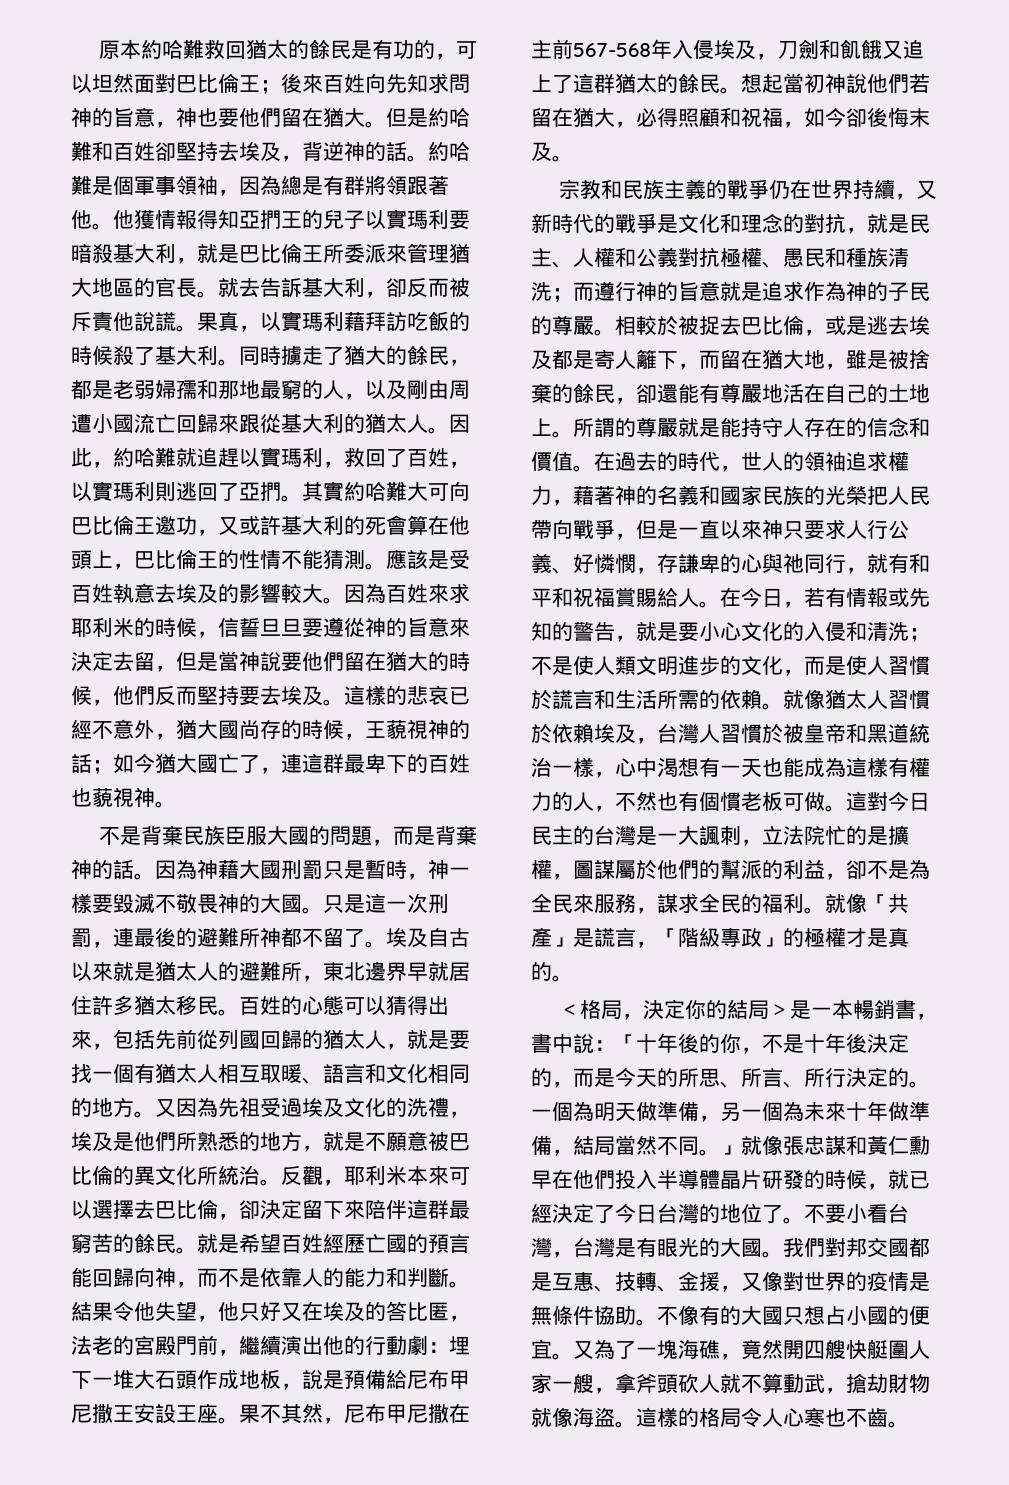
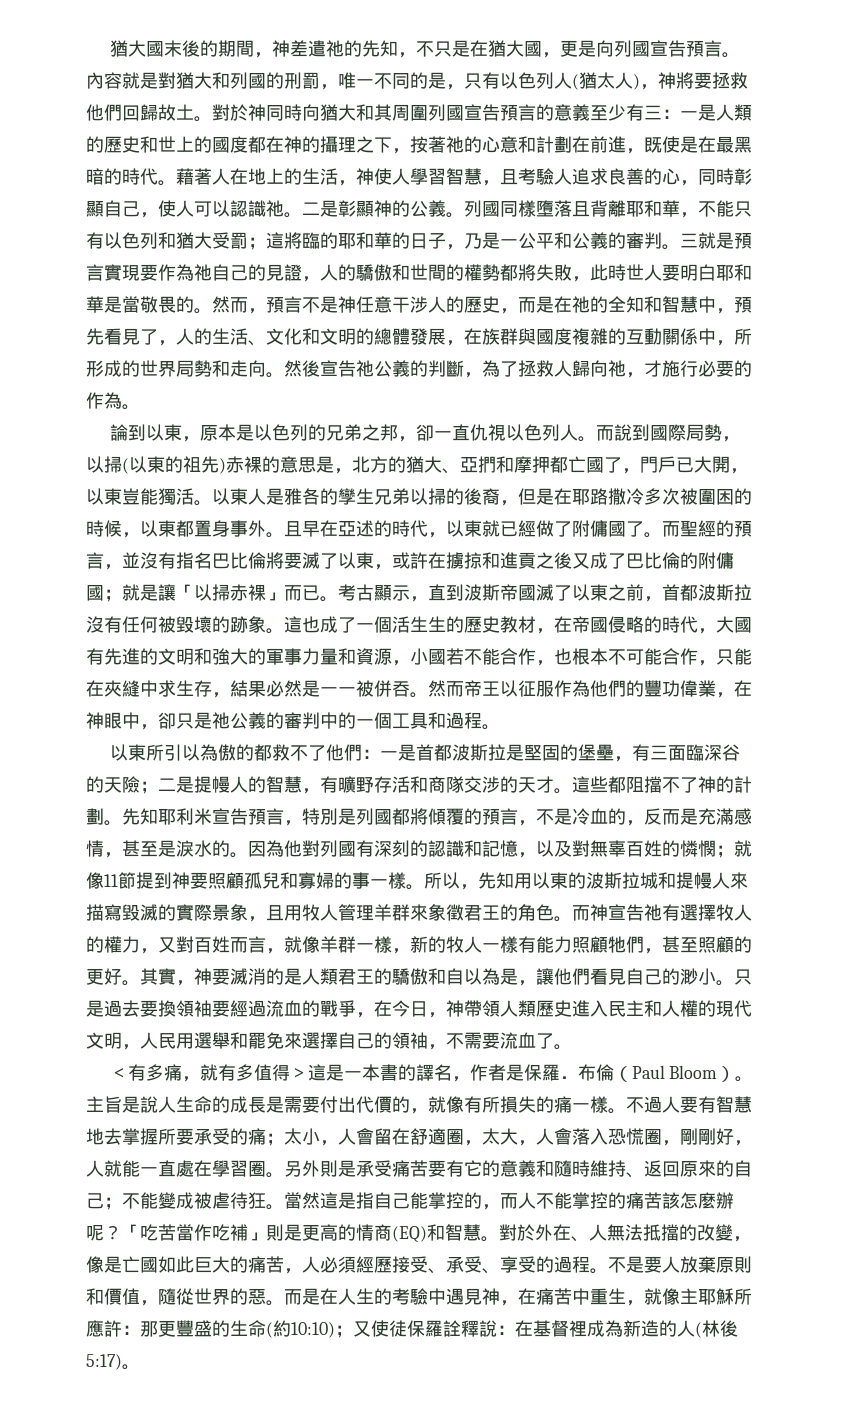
[99,39,478,60] [71,73,470,94] [71,107,470,128] [71,141,470,162] [71,175,449,196] [71,209,470,230] [71,243,470,264] [71,277,470,298] [71,311,470,332] [71,345,470,366] [71,379,470,400] [71,413,470,434] [71,447,470,468] [71,481,470,502] [71,515,470,536] [71,549,470,570] [71,583,470,604] [71,617,470,638] [71,651,470,672] [71,685,470,706] [71,719,470,740] [71,753,470,774] [71,787,176,808] [99,825,478,846] [71,859,470,880] [71,893,449,914] [71,927,470,948] [71,961,470,982] [71,995,449,1016] [71,1029,470,1050] [71,1063,470,1084] [71,1097,470,1118] [71,1131,470,1152] [71,1165,470,1186] [71,1199,470,1220] [71,1233,470,1254] [71,1267,470,1288] [71,1301,470,1322] [71,1335,470,1356] [71,1369,470,1390] [71,1403,470,1424] [531,39,924,60] [531,73,930,94] [531,107,930,128] [531,142,573,162] [559,179,938,200] [531,213,930,234] [531,247,909,268] [531,281,930,302] [531,315,930,336] [531,349,930,370] [531,383,930,404] [531,417,930,438] [531,451,909,472] [531,485,930,506] [531,519,909,540] [531,553,930,574] [531,587,930,608] [531,621,930,642] [531,655,930,676] [531,689,930,710] [531,723,930,744] [531,757,930,778] [531,791,930,812] [531,825,909,846] [531,859,930,880] [531,893,909,914] [531,927,909,948] [531,962,573,982] [559,999,938,1020] [531,1033,909,1054] [531,1067,930,1088] [531,1101,930,1122] [531,1135,930,1156] [531,1169,930,1190] [531,1203,909,1224] [531,1237,930,1258] [531,1271,930,1292] [531,1305,930,1326] [531,1339,930,1360] [531,1373,930,1394] [531,1407,888,1428] 原本約哈難救回猶太的餘民是有功的，可以坦然面對巴比倫王；後來百姓向先知求問神的旨意，神也要他們留在猶大。但是約哈難和百姓卻堅持去埃及，背逆神的話。約哈難是個軍事領袖，因為總是有群將領跟著他。他獲情報得知亞捫王的兒子以實瑪利要暗殺基大利，就是巴比倫王所委派來管理猶大地區的官長。就去告訴基大利，卻反而被斥責他說謊。果真，以實瑪利藉拜訪吃飯的時候殺了基大利。同時擄走了猶大的餘民，都是老弱婦孺和那地最窮的人，以及剛由周遭小國流亡回歸來跟從基大利的猶太人。因此，約哈難就追趕以實瑪利，救回了百姓，以實瑪利則逃回了亞捫。其實約哈難大可向巴比倫王邀功，又或許基大利的死會算在他頭上，巴比倫王的性情不能猜測。應該是受百姓執意去埃及的影響較大。因為百姓來求耶利米的時候，信誓旦旦要遵從神的旨意來決定去留，但是當神說要他們留在猶大的時候，他們反而堅持要去埃及。這樣的悲哀已經不意外，猶大國尚存的時候，王藐視神的話；如今猶大國亡了，連這群最卑下的百姓也藐視神。 // 不是背棄民族臣服大國的問題，而是背棄神的話。因為神藉大國刑罰只是暫時，神一樣要毀滅不敬畏神的大國。只是這一次刑罰，連最後的避難所神都不留了。埃及自古以來就是猶太人的避難所，東北邊界早就居住許多猶太移民。百姓的心態可以猜得出來，包括先前從列國回歸的猶太人，就是要找一個有猶太人相互取暖、語言和文化相同的地方。又因為先祖受過埃及文化的洗禮，埃及是他們所熟悉的地方，就是不願意被巴比倫的異文化所統治。反觀，耶利米本來可以選擇去巴比倫，卻決定留下來陪伴這群最窮苦的餘民。就是希望百姓經歷亡國的預言能回歸向神，而不是依靠人的能力和判斷。結果令他失望，他只好又在埃及的答比匿，法老的宮殿門前，繼續演出他的行動劇：埋下一堆大石頭作成地板，說是預備給尼布甲尼撒王安設王座。果不其然，尼布甲尼撒在主前567-568年入侵埃及，刀劍和飢餓又追上了這群猶太的餘民。想起當初神說他們若留在猶大，必得照顧和祝福，如今卻後悔末及。 // 宗教和民族主義的戰爭仍在世界持續，又新時代的戰爭是文化和理念的對抗，就是民主、人權和公義對抗極權、愚民和種族清洗；而遵行神的旨意就是追求作為神的子民的尊嚴。相較於被捉去巴比倫，或是逃去埃及都是寄人籬下，而留在猶大地，雖是被捨棄的餘民，卻還能有尊嚴地活在自己的土地上。所謂的尊嚴就是能持守人存在的信念和價值。在過去的時代，世人的領袖追求權力，藉著神的名義和國家民族的光榮把人民帶向戰爭，但是一直以來神只要求人行公義、好憐憫，存謙卑的心與祂同行，就有和平和祝福賞賜給人。在今日，若有情報或先知的警告，就是要小心文化的入侵和清洗；不是使人類文明進步的文化，而是使人習慣於謊言和生活所需的依賴。就像猶太人習慣於依賴埃及，台灣人習慣於被皇帝和黑道統治一樣，心中渴想有一天也能成為這樣有權力的人，不然也有個慣老板可做。這對今日民主的台灣是一大諷刺，立法院忙的是擴權，圖謀屬於他們的幫派的利益，卻不是為全民來服務，謀求全民的福利。就像「共產」是謊言，「階級專政」的極權才是真的。 // ＜格局，決定你的結局＞是一本暢銷書，書中說：「十年後的你，不是十年後決定的，而是今天的所思、所言、所行決定的。一個為明天做準備，另一個為未來十年做準備，結局當然不同。」就像張忠謀和黃仁勳早在他們投入半導體晶片研發的時候，就已經決定了今日台灣的地位了。不要小看台灣，台灣是有眼光的大國。我們對邦交國都是互惠、技轉、金援，又像對世界的疫情是無條件協助。不像有的大國只想占小國的便宜。又為了一塊海礁，竟然開四艘快艇圍人家一艘，拿斧頭砍人就不算動武，搶劫財物就像海盜。這樣的格局令人心寒也不齒 -> [109,40,740,58] [86,72,748,90] [86,104,752,122] [86,136,752,154] [86,168,752,186] [86,200,752,218] [86,232,752,250] [86,264,752,282] [86,296,752,314] [86,328,752,346] [86,360,752,378] [86,392,140,410] [109,424,740,442] [86,456,748,474] [86,488,752,506] [86,520,752,538] [86,552,734,570] [86,584,752,602] [86,616,752,634] [86,648,752,666] [86,680,752,698] [86,712,500,730] [109,744,740,762] [86,776,752,794] [86,808,752,826] [86,840,752,858] [86,872,748,890] [86,904,752,922] [86,936,752,954] [86,968,752,986] [86,1000,752,1018] [86,1032,572,1050] [109,1064,754,1082] [86,1096,752,1114] [86,1128,752,1146] [86,1160,752,1178] [86,1192,734,1210] [86,1224,751,1243] [86,1256,752,1274] [86,1288,752,1306] [86,1320,738,1338] [86,1354,122,1370] 猶大國末後的期間，神差遣祂的先知，不只是在猶大國，更是向列國宣告預言。內容就是對猶大和列國的刑罰，唯一不同的是，只有以色列人(猶太人)，神將要拯救他們回歸故土。對於神同時向猶大和其周圍列國宣告預言的意義至少有三：一是人類的歷史和世上的國度都在神的攝理之下，按著祂的心意和計劃在前進，既使是在最黑暗的時代。藉著人在地上的生活，神使人學習智慧，且考驗人追求良善的心，同時彰顯自己，使人可以認識祂。二是彰顯神的公義。列國同樣墮落且背離耶和華，不能只有以色列和猶大受罰；這將臨的耶和華的日子，乃是一公平和公義的審判。三就是預言實現要作為祂自己的見證，人的驕傲和世間的權勢都將失敗，此時世人要明白耶和華是當敬畏的。然而，預言不是神任意干涉人的歷史，而是在祂的全知和智慧中，預先看見了，人的生活、文化和文明的總體發展，在族群與國度複雜的互動關係中，所形成的世界局勢和走向。然後宣告祂公義的判斷，為了拯救人歸向祂，才施行必要的作為。 // 論到以東，原本是以色列的兄弟之邦，卻一直仇視以色列人。而說到國際局勢，以掃(以東的祖先)赤裸的意思是，北方的猶大、亞捫和摩押都亡國了，門戶已大開，以東豈能獨活。以東人是雅各的孿生兄弟以掃的後裔，但是在耶路撒冷多次被圍困的時候，以東都置身事外。且早在亞述的時代，以東就已經做了附傭國了。而聖經的預言，並沒有指名巴比倫將要滅了以東，或許在擄掠和進貢之後又成了巴比倫的附傭國；就是讓「以掃赤裸」而已。考古顯示，直到波斯帝國滅了以東之前，首都波斯拉沒有任何被毀壞的跡象。這也成了一個活生生的歷史教材，在帝國侵略的時代，大國有先進的文明和強大的軍事力量和資源，小國若不能合作，也根本不可能合作，只能在夾縫中求生存，結果必然是一一被併吞。然而帝王以征服作為他們的豐功偉業，在神眼中，卻只是祂公義的審判中的一個工具和過程。 // 以東所引以為傲的都救不了他們：一是首都波斯拉是堅固的堡壘，有三面臨深谷的天險；二是提幔人的智慧，有曠野存活和商隊交涉的天才。這些都阻擋不了神的計劃。先知耶利米宣告預言，特別是列國都將傾覆的預言，不是冷血的，反而是充滿感情，甚至是淚水的。因為他對列國有深刻的認識和記憶，以及對無辜百姓的憐憫；就像11節提到神要照顧孤兒和寡婦的事一樣。所以，先知用以東的波斯拉城和提幔人來描寫毀滅的實際景象，且用牧人管理羊群來象徵君王的角色。而神宣告祂有選擇牧人的權力，又對百姓而言，就像羊群一樣，新的牧人一樣有能力照顧牠們，甚至照顧的更好。其實，神要滅消的是人類君王的驕傲和自以為是，讓他們看見自己的渺小。只是過去要換領袖要經過流血的戰爭，在今日，神帶領人類歷史進入民主和人權的現代文明，人民用選舉和罷免來選擇自己的領袖，不需要流血了。 // ＜有多痛，就有多值得＞這是一本書的譯名，作者是保羅．布倫（Paul Bloom）。主旨是說人生命的成長是需要付出代價的，就像有所損失的痛一樣。不過人要有智慧地去掌握所要承受的痛；太小，人會留在舒適圈，太大，人會落入恐慌圈，剛剛好，人就能一直處在學習圈。另外則是承受痛苦要有它的意義和隨時維持、返回原來的自己；不能變成被虐待狂。當然這是指自己能掌控的，而人不能掌控的痛苦該怎麼辦呢？「吃苦當作吃補」則是更高的情商(EQ)和智慧。對於外在、人無法抵擋的改變，像是亡國如此巨大的痛苦，人必須經歷接受、承受、享受的過程。不是要人放棄原則和價值，隨從世界的惡。而是在人生的考驗中遇見神，在痛苦中重生，就像主耶穌所應許：那更豐盛的生命(約10:10)；又使徒保羅詮釋說：在基督裡成為新造的人(林後5:17)

